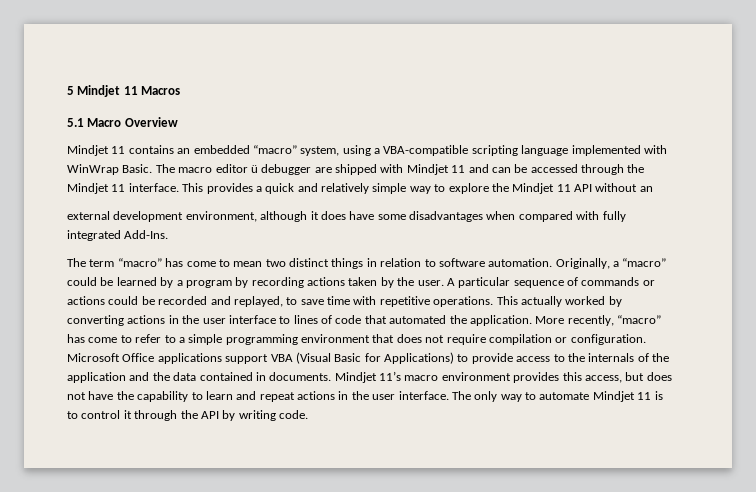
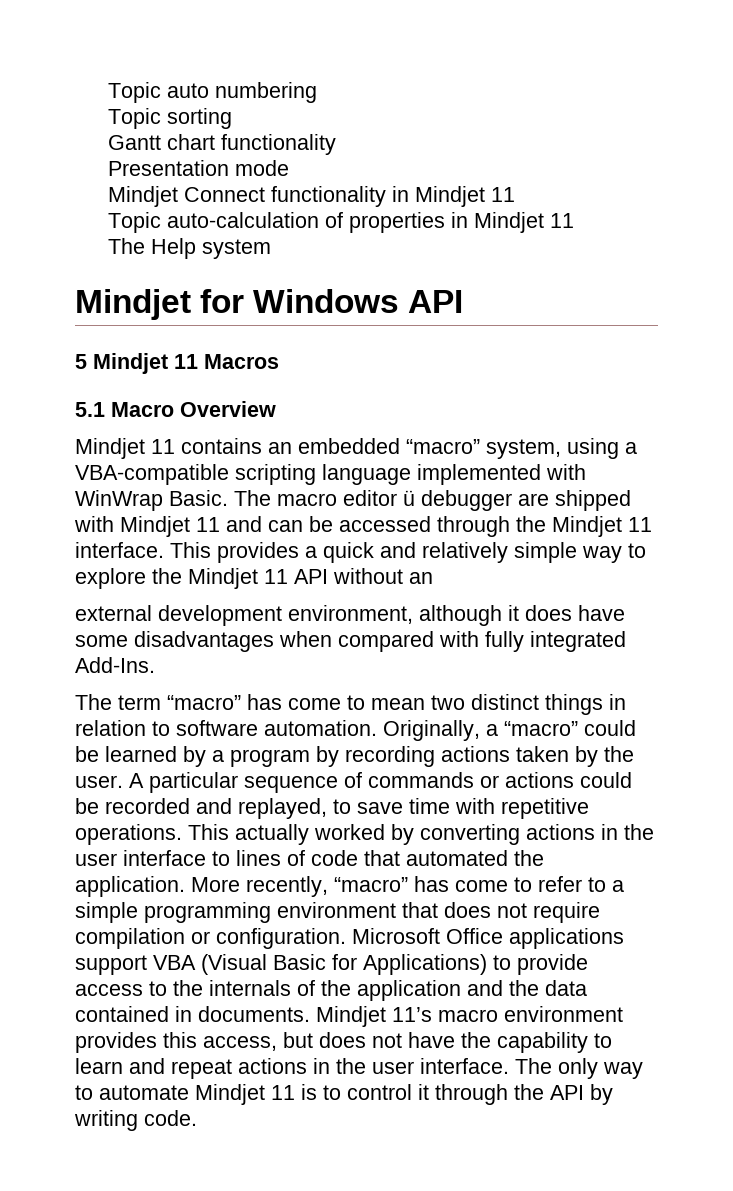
(67, 90) none -> [108,82,318,103] [108,108,233,129] [108,134,337,155] [108,160,290,176] [108,186,516,207] [108,212,575,233] [108,238,272,259] [75,289,464,320] Topic auto numbering // Topic sorting // Gantt chart functionality // Presentation mode // Mindjet Connect functionality in Mindjet 11 // Topic auto-calculation of properties in Mindjet 11 // The Help system // Mindjet for Windows API //

